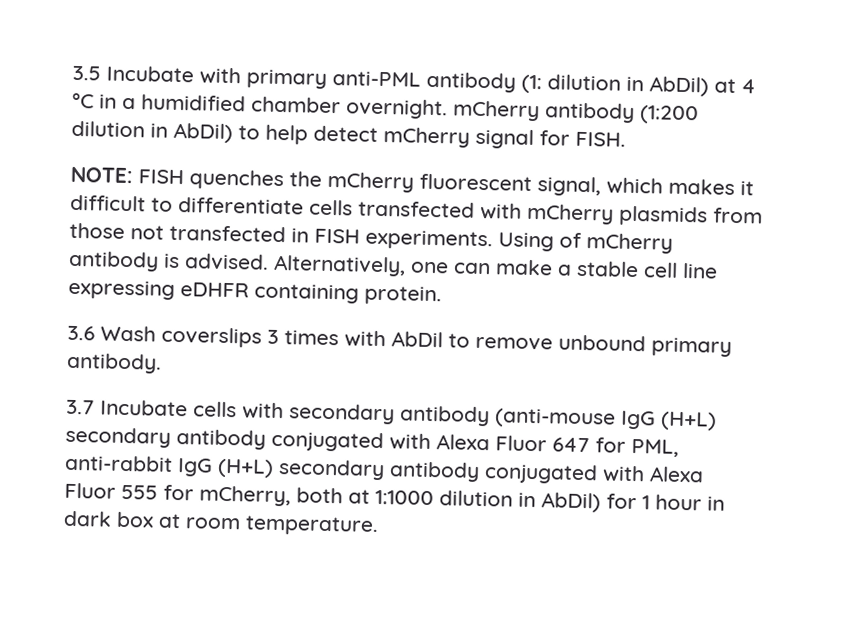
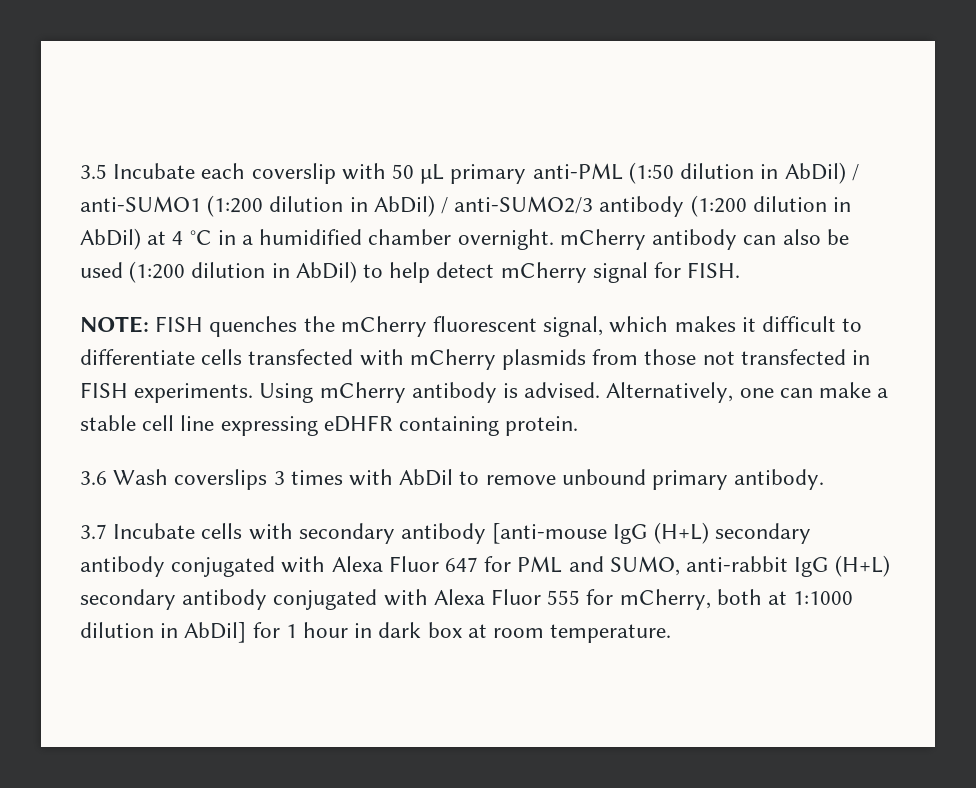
[199,67,542,94] with primary anti-PML antibody (1: -> [201,162,859,184] [80,195,747,217] each coverslip with 50 μL primary anti-PML (1:50 dilution in AbDil) / anti-SUMO1 (1:200 dilution in AbDil) / anti-SUMO2/3 antibody (1:200
(635, 112) none -> [743,229,849,245] [80,262,123,278] can also be used
[559,232,582,248] of -> (314, 393) none
[494,408,616,429] (anti-mouse -> [492,523,608,544] [anti-mouse
[631,439,679,457] PML, -> [517,556,680,576] PML and SUMO,
[541,492,601,513] AbDil) -> [184,622,247,643] AbDil]

